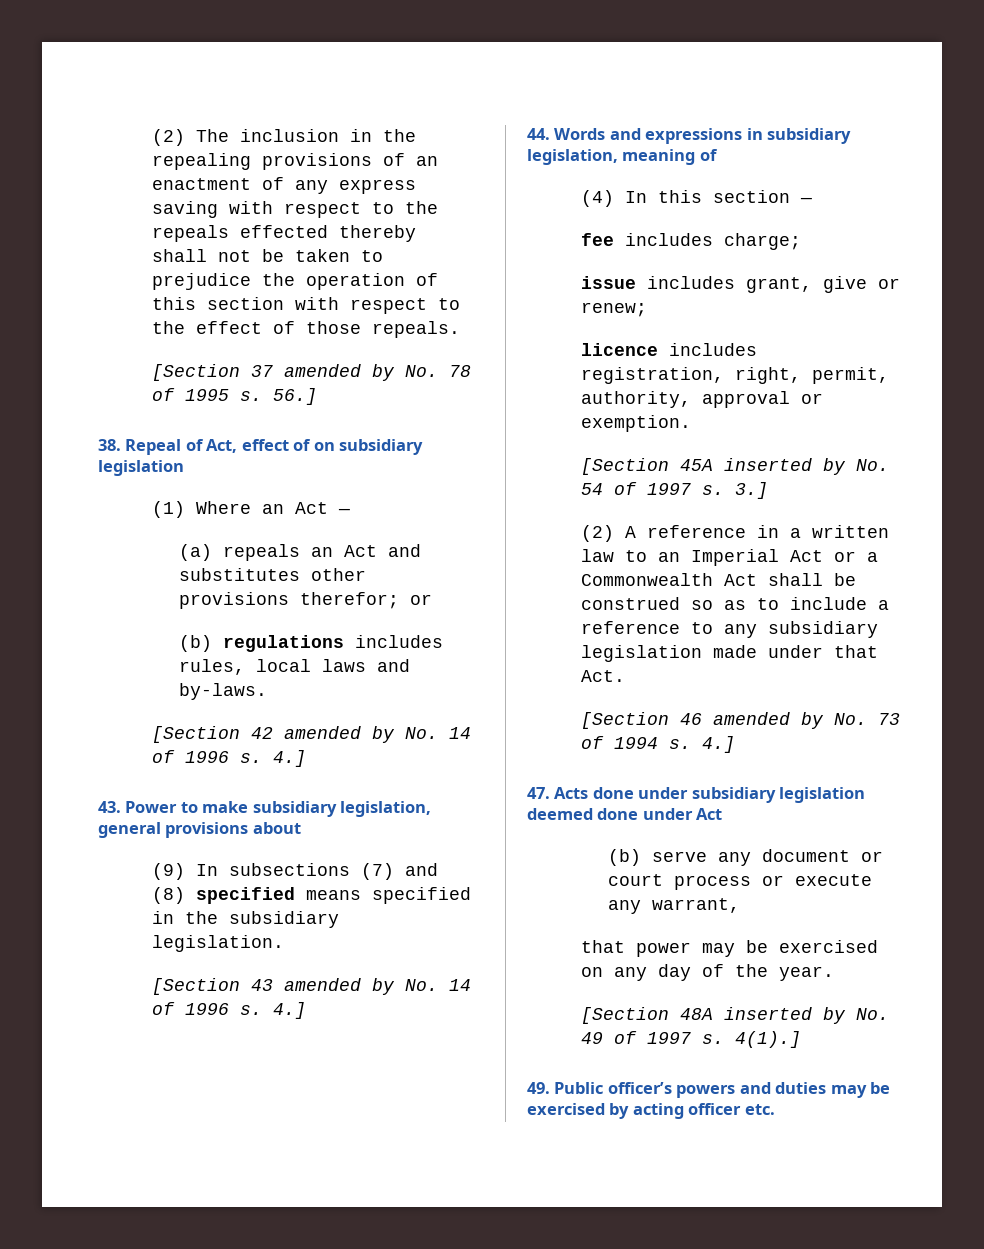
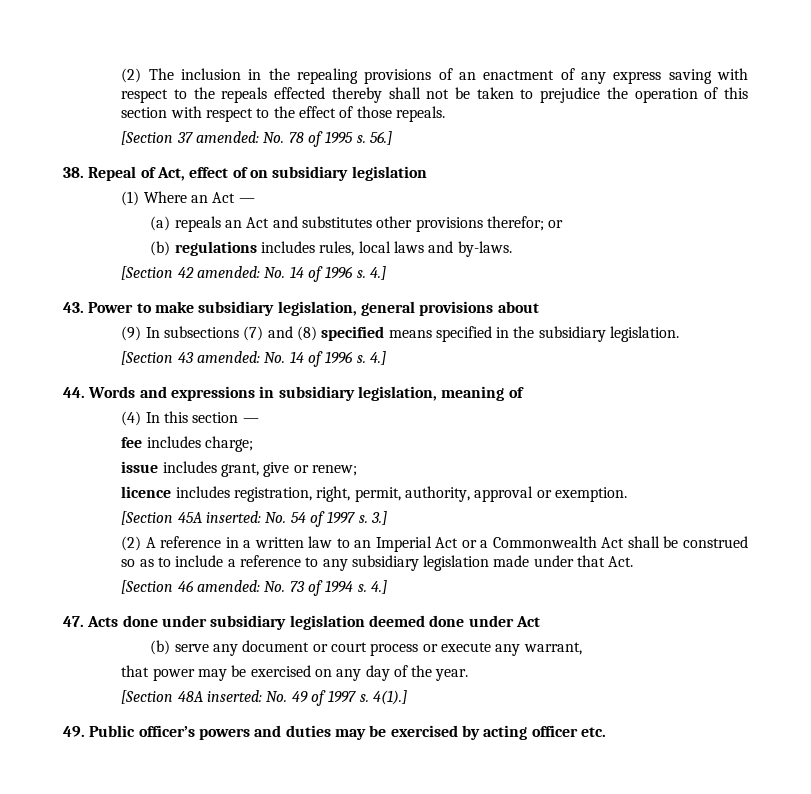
[284,364,396,381] amended by -> [195,131,259,143] amended:
[284,726,396,743] amended by -> [196,266,260,278] amended:
[284,978,396,995] amended by -> [196,351,260,363] amended:
[724,458,847,475] inserted by -> [205,511,261,523] inserted:
[713,712,825,729] amended by -> [196,580,260,592] amended:
[724,1007,847,1024] inserted by -> [206,690,262,702] inserted:

